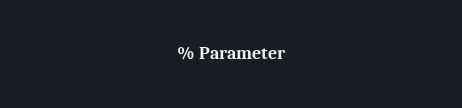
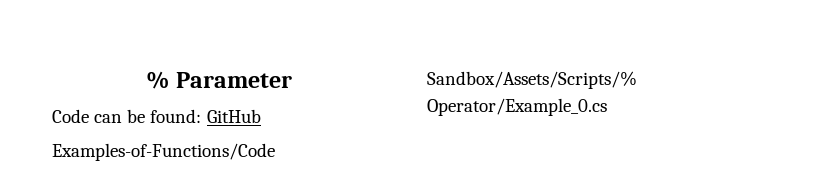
(287, 53) none -> [52,109,261,123] [52,143,275,161] [427,71,637,89] [427,98,607,116] // Code can be found: GitHub // Examples-of-Functions/Code Sandbox/Assets/Scripts/% Operator/Example_0.cs

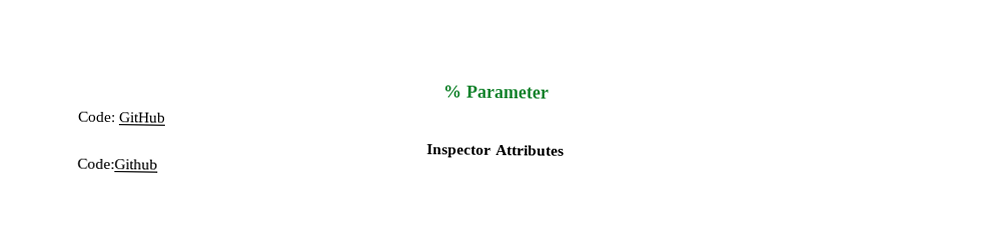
[52,109,261,123] [52,143,275,161] [427,71,637,89] [427,98,607,116] Code can be found: GitHub // Examples-of-Functions/Code Sandbox/Assets/Scripts/% Operator/Example_0.cs -> [77,111,167,123] [426,144,564,158] [77,158,158,170] Code: GitHub // Inspector Attributes // Code:Github

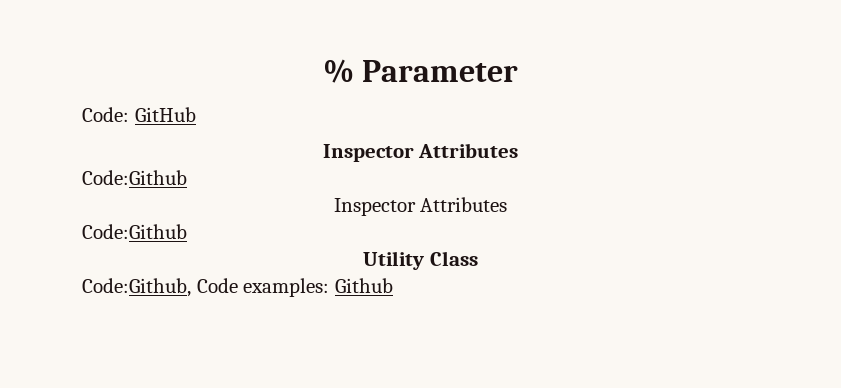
(158, 164) none -> [333,197,508,216] [82,224,187,239] [363,251,478,270] [82,278,393,297] // Inspector Attributes // Code:Github // Utility Class // Code:Github, Code examples: Github

